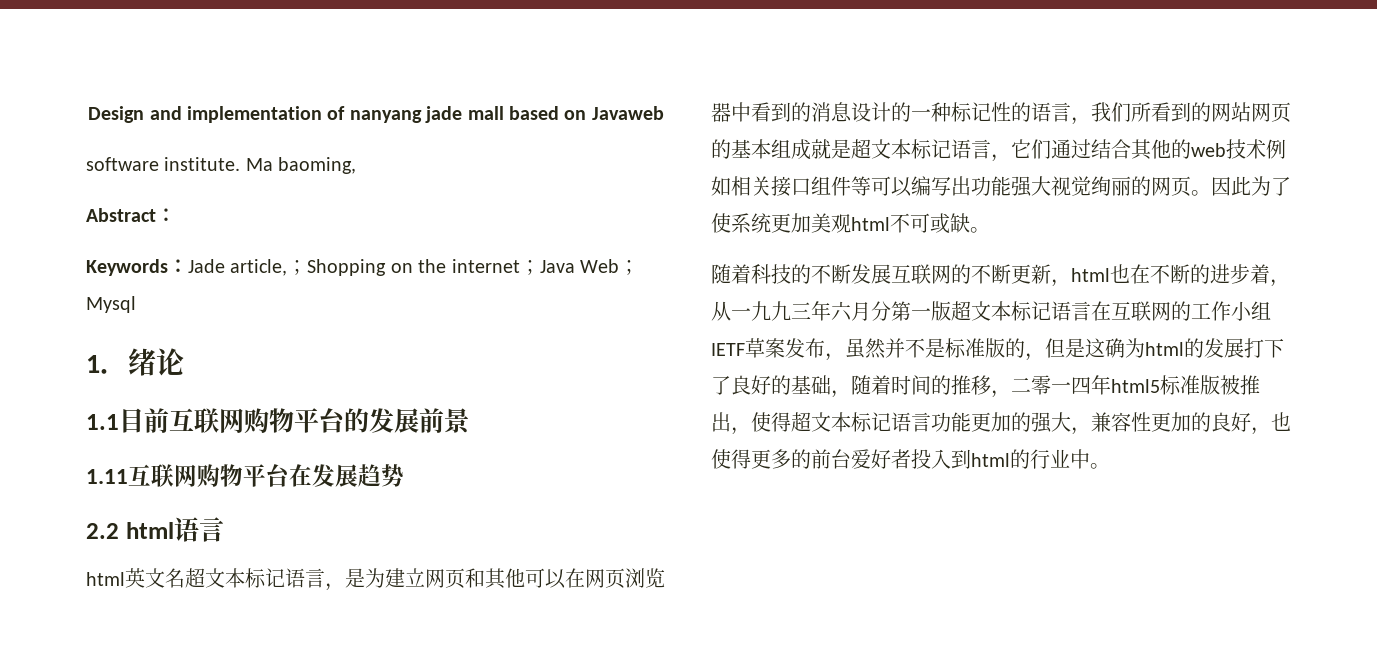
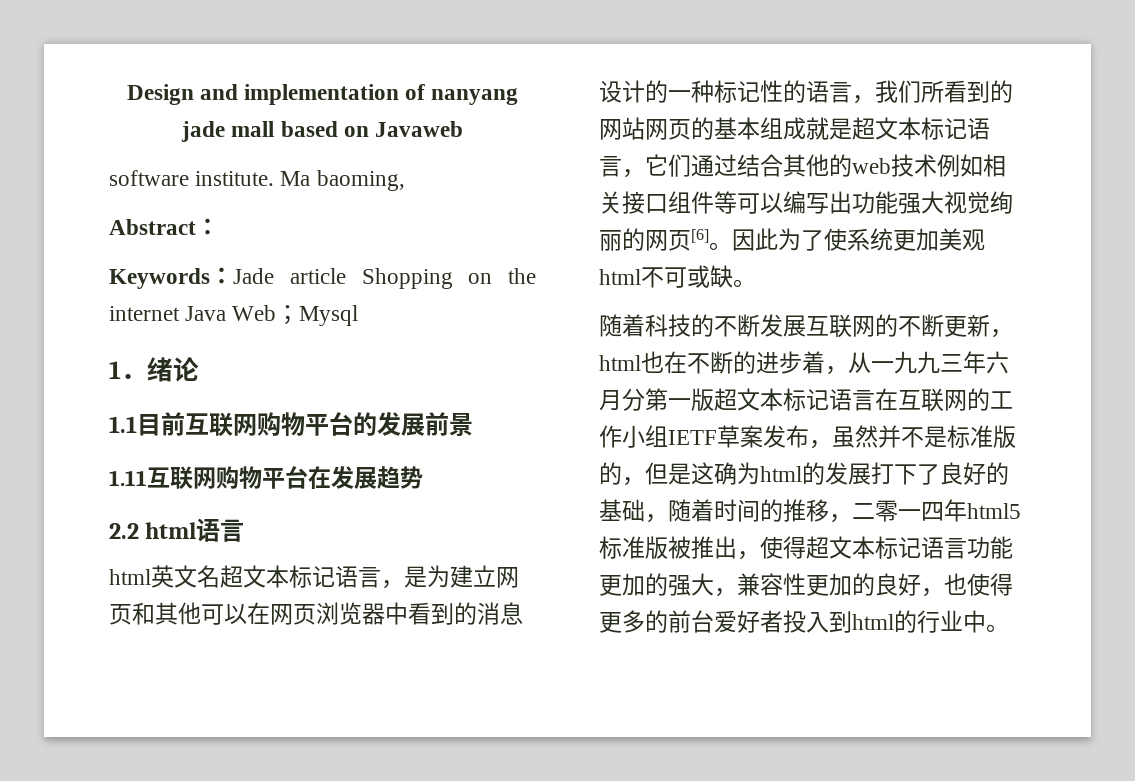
[230,259,308,276] article,； -> [289,268,346,284] article
[519,260,540,275] ； -> (180, 313) none
(1191, 186) none -> [691,229,709,243] [6]

